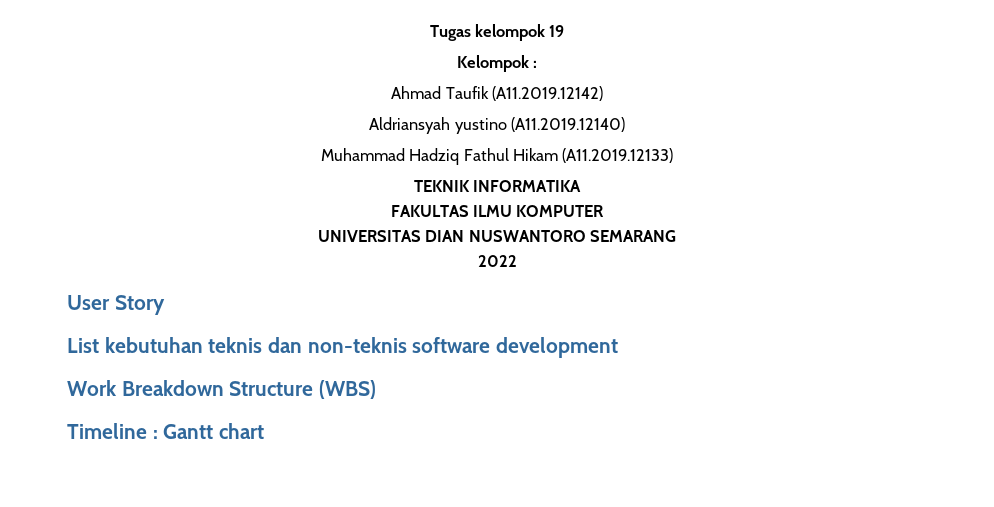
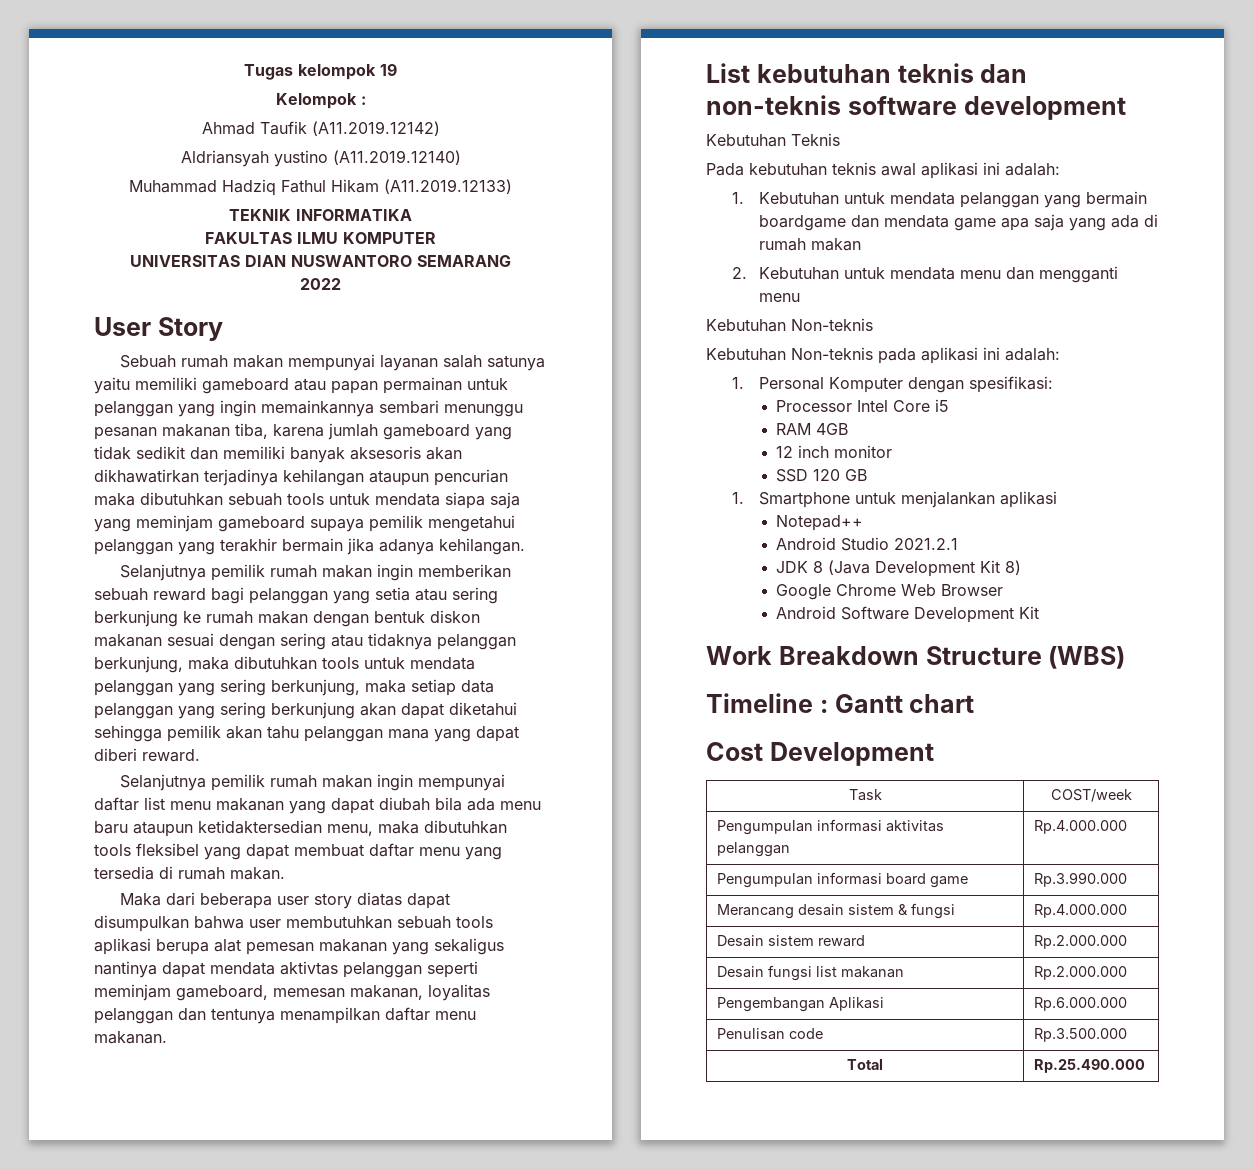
(165, 305) none -> [120,354,546,371] [94,377,508,394] [94,400,523,417] [94,423,512,440] [94,446,462,463] [94,469,508,486] [94,492,520,509] [94,515,515,532] [94,538,525,555] [120,564,512,581] [94,587,498,604] [94,610,480,627] [94,633,516,650] [94,656,475,673] [94,679,494,696] [94,702,517,719] [94,725,519,742] [94,748,200,762] [120,774,506,791] [94,797,541,814] [94,820,507,837] [94,843,502,860] [94,866,285,880] [120,892,451,909] [94,915,493,932] [94,938,504,955] [94,961,478,978] [94,984,490,1001] [94,1007,476,1024] [94,1031,167,1044] // Sebuah rumah makan mempunyai layanan salah satunya yaitu memiliki gameboard atau papan permainan untuk pelanggan yang ingin memainkannya sembari menunggu pesanan makanan tiba, karena jumlah gameboard yang tidak sedikit dan memiliki banyak aksesoris akan dikhawatirkan terjadinya kehilangan ataupun pencurian maka dibutuhkan sebuah tools untuk mendata siapa saja yang meminjam gameboard supaya pemilik mengetahui pelanggan yang terakhir bermain jika adanya kehilangan. // Selanjutnya pemilik rumah makan ingin memberikan sebuah reward bagi pelanggan yang setia atau sering berkunjung ke rumah makan dengan bentuk diskon makanan sesuai dengan sering atau tidaknya pelanggan berkunjung, maka dibutuhkan tools untuk mendata pelanggan yang sering berkunjung, maka setiap data pelanggan yang sering berkunjung akan dapat diketahui sehingga pemilik akan tahu pelanggan mana yang dapat diberi reward. // Selanjutnya pemilik rumah makan ingin mempunyai daftar list menu makanan yang dapat diubah bila ada menu baru ataupun ketidaktersedian menu, maka dibutuhkan tools fleksibel yang dapat membuat daftar menu yang tersedia di rumah makan. // Maka dari beberapa user story diatas dapat disumpulkan bahwa user membutuhkan sebuah tools aplikasi berupa alat pemesan makanan yang sekaligus nantinya dapat mendata aktivtas pelanggan seperti meminjam gameboard, memesan makanan, loyalitas pelanggan dan tentunya menampilkan daftar menu makanan.
(619, 347) none -> [706,133,840,147] [706,162,1060,179] [732,191,1147,208] [758,214,1158,231] [758,238,861,251] [732,266,1118,283] [758,293,800,302] [706,318,873,332] [706,347,1060,364] [732,376,1053,393] [776,399,950,412] [776,423,849,435] [776,445,893,458] [776,469,868,482] [732,491,1057,508] [776,515,864,531] [776,537,959,551] [776,560,1022,577] [776,584,1004,600] [776,606,1040,623] // Kebutuhan Teknis // Pada kebutuhan teknis awal aplikasi ini adalah: // 1. Kebutuhan untuk mendata pelanggan yang bermain boardgame dan mendata game apa saja yang ada di rumah makan // 2. Kebutuhan untuk mendata menu dan mengganti menu // Kebutuhan Non-teknis // Kebutuhan Non-teknis pada aplikasi ini adalah: // 1. Personal Komputer dengan spesifikasi: // Processor Intel Core i5 // RAM 4GB // 12 inch monitor // SSD 120 GB // 1. Smartphone untuk menjalankan aplikasi // Notepad++ // Android Studio 2021.2.1 // JDK 8 (Java Development Kit 8) // Google Chrome Web Browser // Android Software Development Kit
(265, 431) none -> [706,742,934,766] [848,789,882,801] [1050,789,1132,802] [717,819,945,835] [717,842,791,857] [1034,820,1128,834] [717,872,969,888] [1034,872,1128,887] [717,903,956,919] [1034,904,1128,918] [717,935,866,947] [1034,935,1128,949] [717,965,905,981] [1034,966,1128,980] [717,997,885,1012] [1034,997,1128,1011] [717,1028,824,1040] [1034,1028,1128,1042] [847,1059,883,1070] [1034,1059,1146,1073] // Cost Development // Task | COST/week // Pengumpulan informasi aktivitas pelanggan | Rp.4.000.000 // Pengumpulan informasi board game | Rp.3.990.000 // Merancang desain sistem & fungsi | Rp.4.000.000 // Desain sistem reward | Rp.2.000.000 // Desain fungsi list makanan | Rp.2.000.000 // Pengembangan Aplikasi | Rp.6.000.000 // Penulisan code | Rp.3.500.000 // Total | Rp.25.490.000

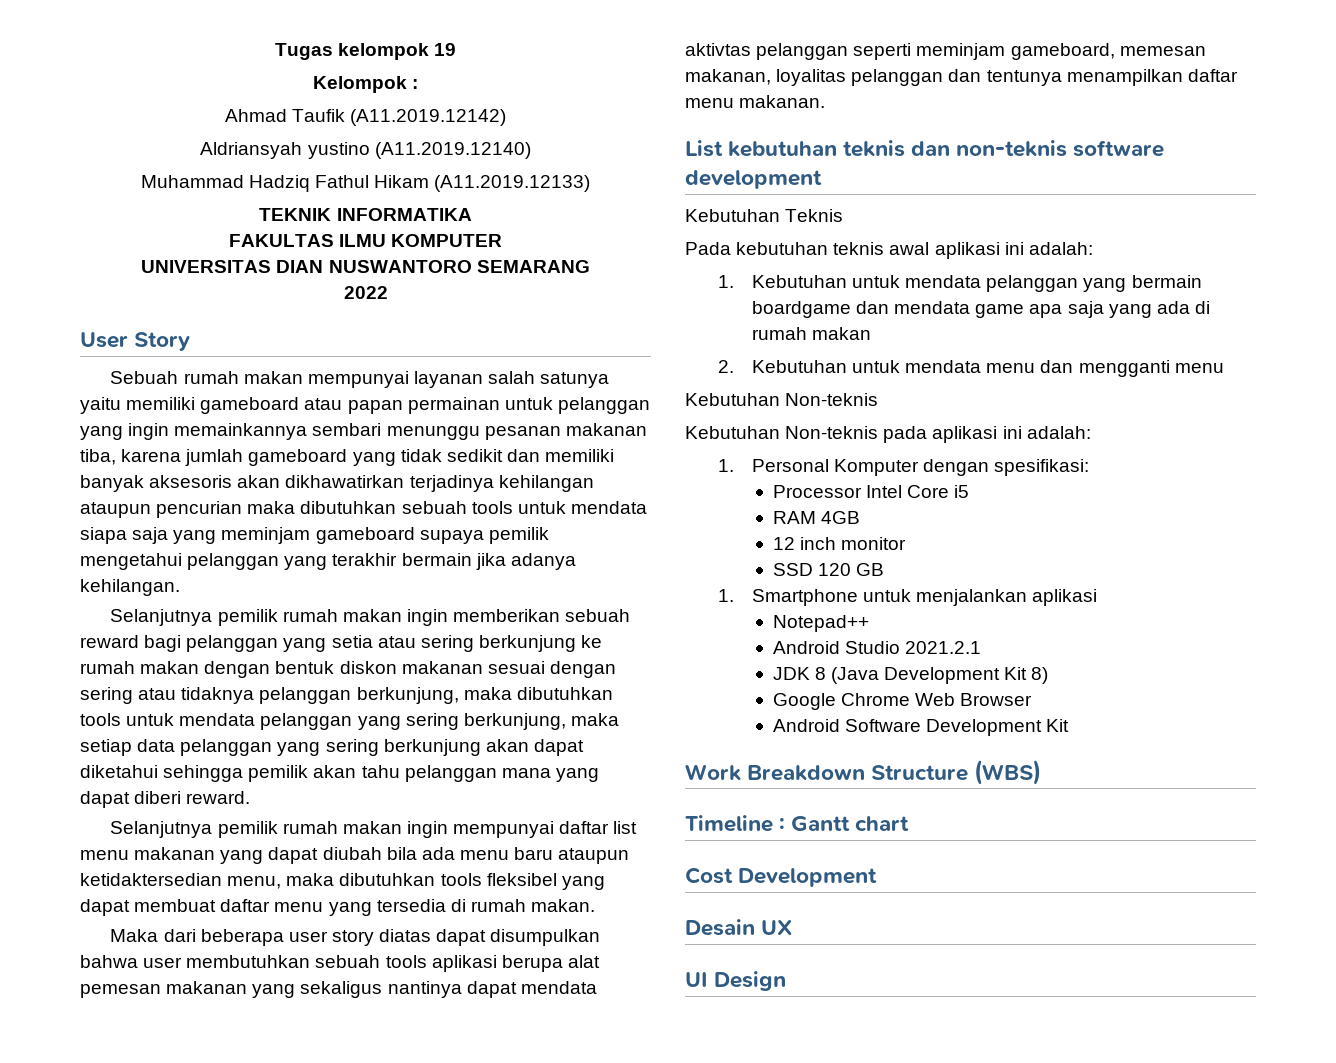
[848,789,882,801] [1050,789,1132,802] [717,819,945,835] [717,842,791,857] [1034,820,1128,834] [717,872,969,888] [1034,872,1128,887] [717,903,956,919] [1034,904,1128,918] [717,935,866,947] [1034,935,1128,949] [717,965,905,981] [1034,966,1128,980] [717,997,885,1012] [1034,997,1128,1011] [717,1028,824,1040] [1034,1028,1128,1042] [847,1059,883,1070] [1034,1059,1146,1073] // Task | COST/week // Pengumpulan informasi aktivitas pelanggan | Rp.4.000.000 // Pengumpulan informasi board game | Rp.3.990.000 // Merancang desain sistem & fungsi | Rp.4.000.000 // Desain sistem reward | Rp.2.000.000 // Desain fungsi list makanan | Rp.2.000.000 // Pengembangan Aplikasi | Rp.6.000.000 // Penulisan code | Rp.3.500.000 // Total | Rp.25.490.000 -> [685,919,793,936] [685,971,787,991] // Desain UX // UI Design

